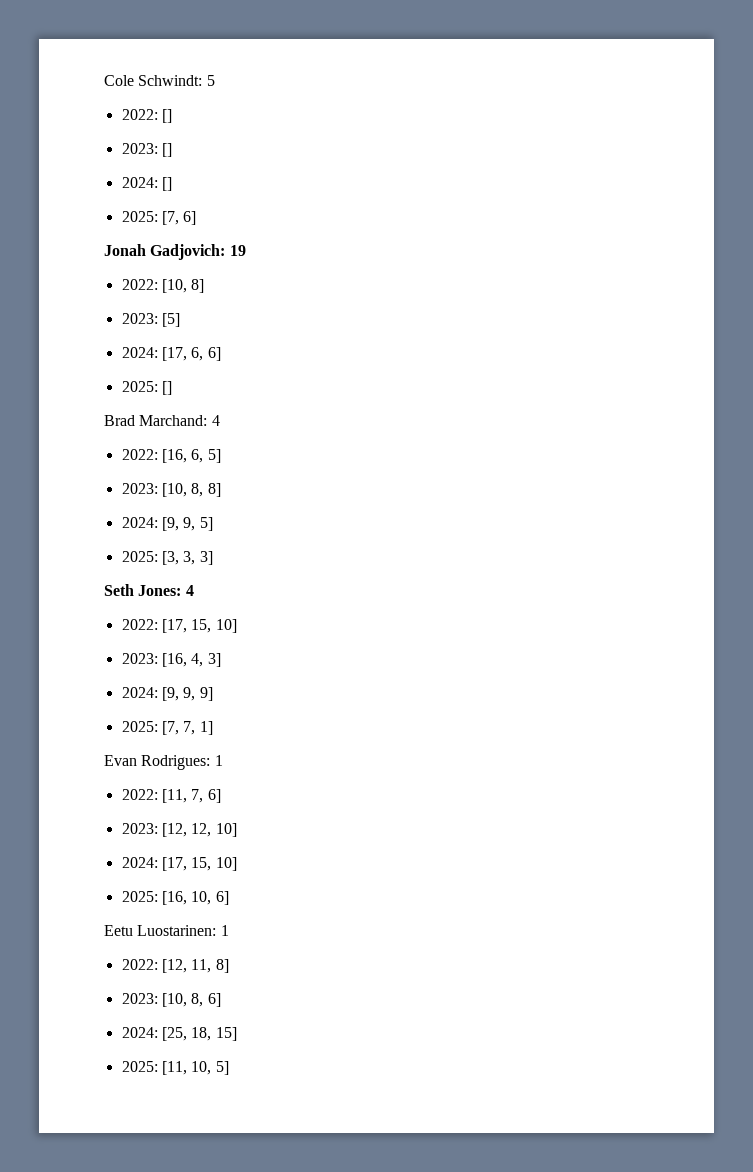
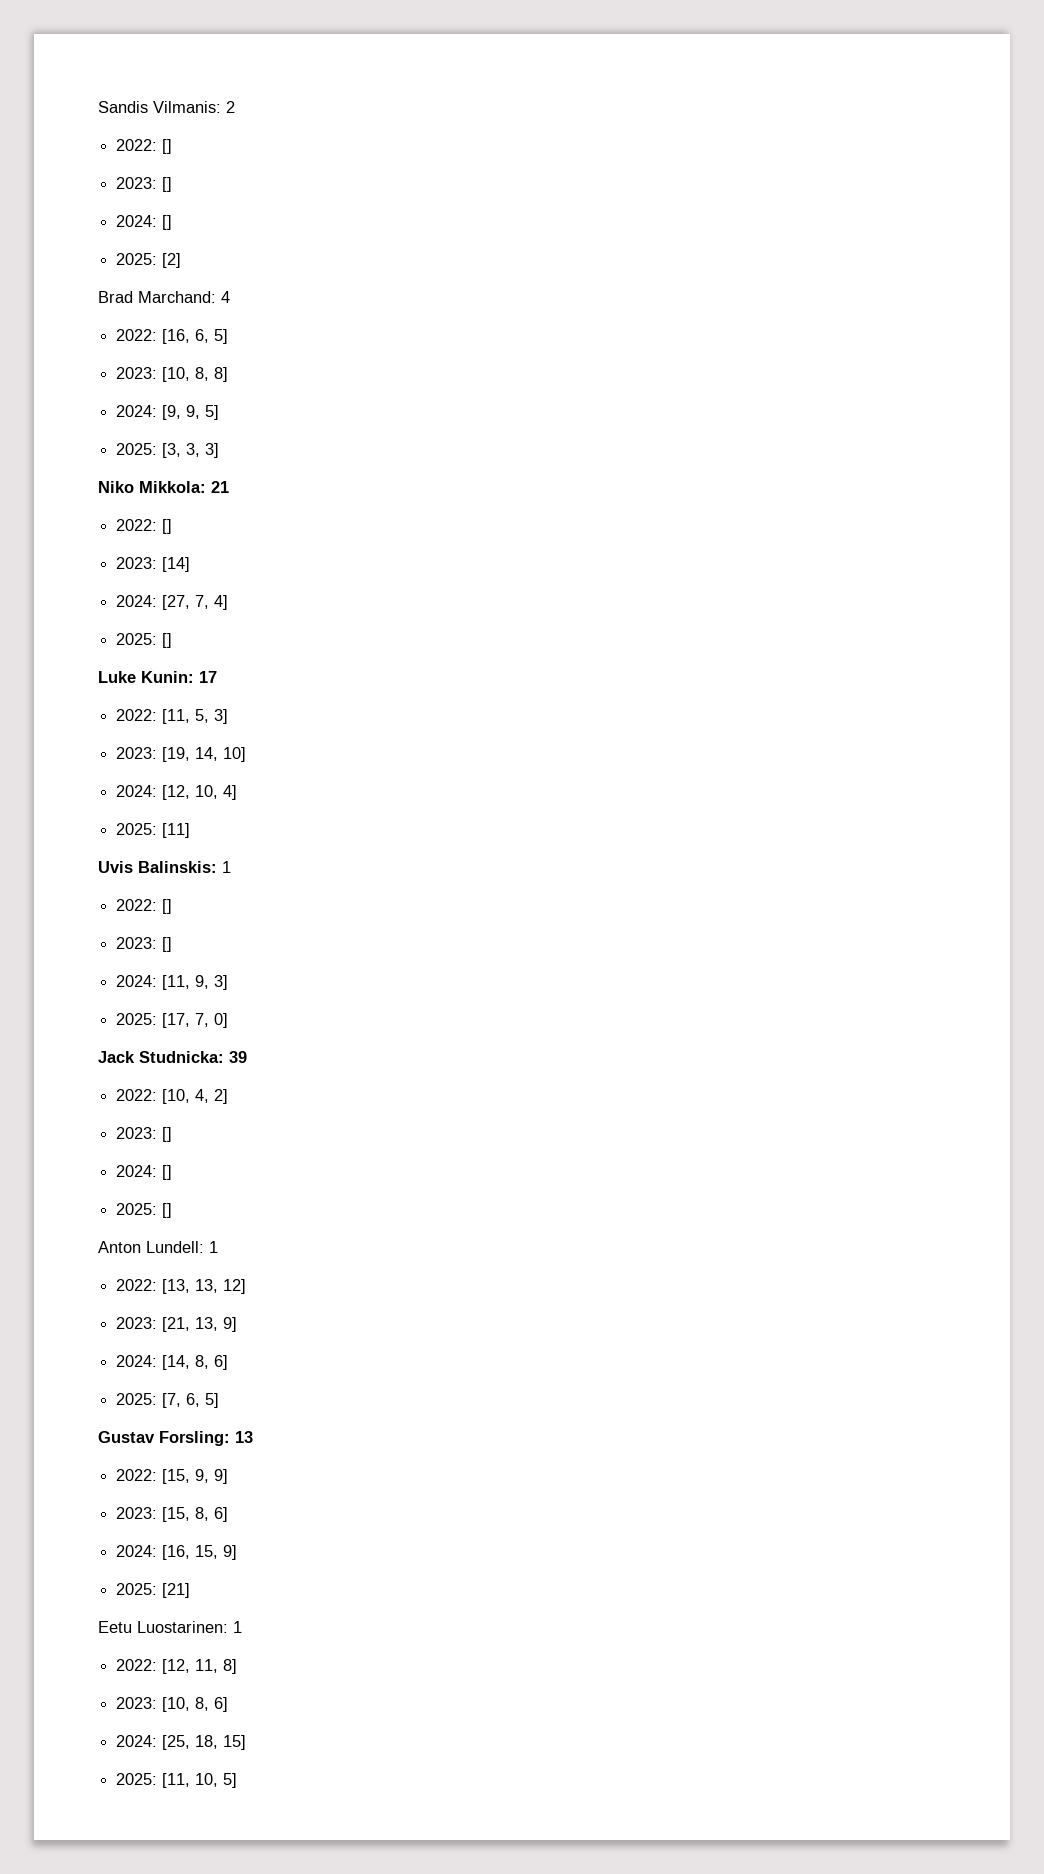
[104,75,215,86] Cole Schwindt: 5 -> [98,101,235,113] Sandis Vilmanis: 2
[161,211,197,225] [104,244,246,260] [121,279,205,293] [121,313,180,327] [121,347,221,361] [121,381,172,395] [7, 6] // Jonah Gadjovich: 19 // 2022: [10, 8] // 2023: [5] // 2024: [17, 6, 6] // 2025: [] -> [162,253,182,268] [2]
[104,584,194,596] [121,619,237,633] [121,653,221,667] [121,687,213,701] [121,721,213,735] [104,755,223,770] [121,789,221,803] [121,823,237,837] [121,857,237,871] [121,891,229,905] Seth Jones: 4 // 2022: [17, 15, 10] // 2023: [16, 4, 3] // 2024: [9, 9, 9] // 2025: [7, 7, 1] // Evan Rodrigues: 1 // 2022: [11, 7, 6] // 2023: [12, 12, 10] // 2024: [17, 15, 10] // 2025: [16, 10, 6] -> [98,481,229,493] [116,519,173,534] [116,557,191,572] [116,595,229,610] [116,633,173,648] [98,671,217,683] [116,709,229,724] [116,747,247,762] [116,785,238,800] [116,823,191,838] [98,861,231,873] [116,899,173,914] [116,937,173,952] [116,975,229,990] [116,1013,229,1028] [98,1051,247,1063] [116,1089,229,1104] [116,1127,173,1142] [116,1165,173,1180] [116,1203,173,1218] [98,1241,218,1253] [116,1279,247,1294] [116,1317,238,1332] [116,1355,229,1370] [116,1393,220,1408] [98,1431,253,1446] [116,1469,229,1484] [116,1507,229,1522] [116,1545,238,1560] [116,1583,191,1598] Niko Mikkola: 21 // 2022: [] // 2023: [14] // 2024: [27, 7, 4] // 2025: [] // Luke Kunin: 17 // 2022: [11, 5, 3] // 2023: [19, 14, 10] // 2024: [12, 10, 4] // 2025: [11] // Uvis Balinskis: 1 // 2022: [] // 2023: [] // 2024: [11, 9, 3] // 2025: [17, 7, 0] // Jack Studnicka: 39 // 2022: [10, 4, 2] // 2023: [] // 2024: [] // 2025: [] // Anton Lundell: 1 // 2022: [13, 13, 12] // 2023: [21, 13, 9] // 2024: [14, 8, 6] // 2025: [7, 6, 5] // Gustav Forsling: 13 // 2022: [15, 9, 9] // 2023: [15, 8, 6] // 2024: [16, 15, 9] // 2025: [21]

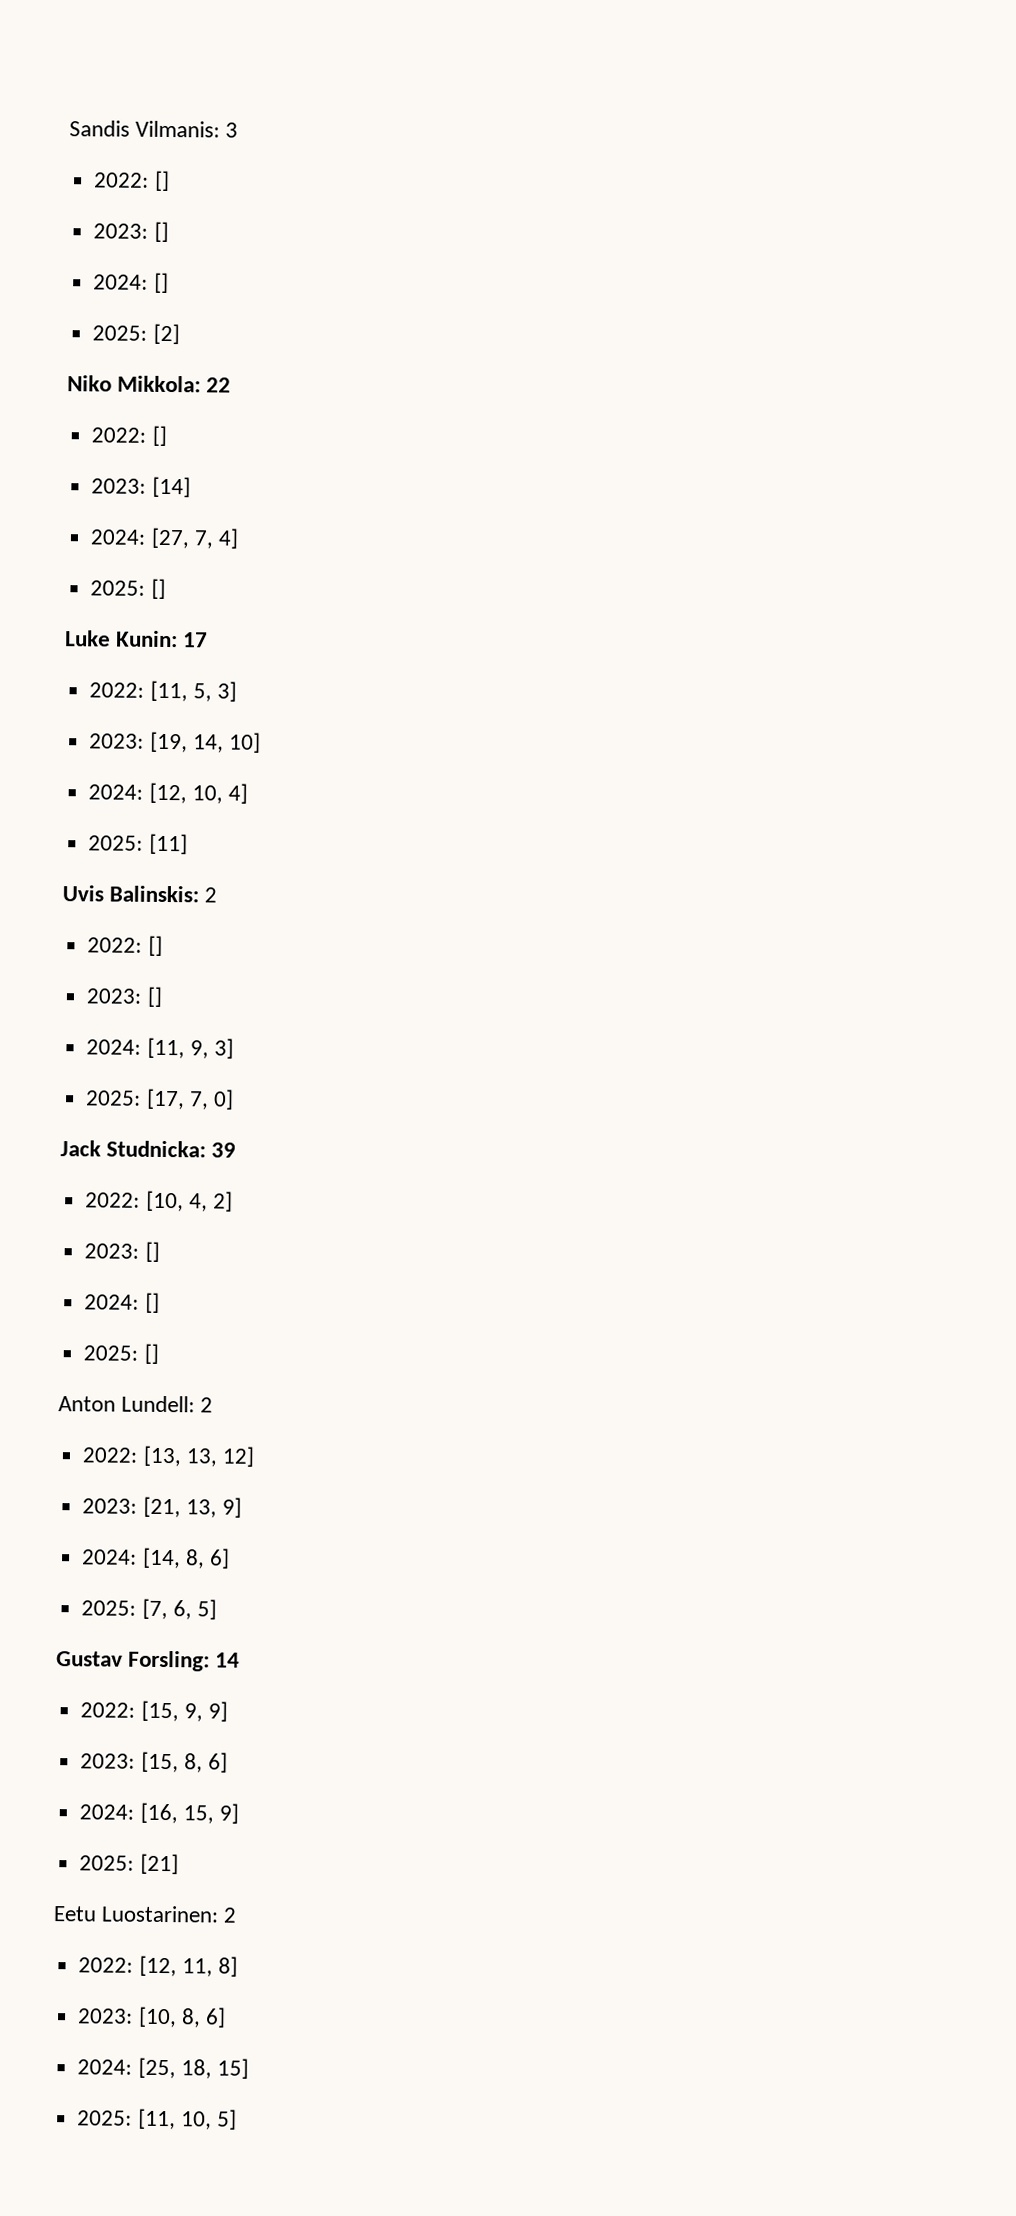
[226,101,235,113] 2 -> [225,122,239,138] 3
[98,291,230,303] [116,329,229,344] [116,367,229,382] [116,405,220,420] [116,443,220,458] // Brad Marchand: 4 // 2022: [16, 6, 5] // 2023: [10, 8, 8] // 2024: [9, 9, 5] // 2025: [3, 3, 3] -> (180, 334) none
[211,481,229,493] 21 -> [206,377,232,393] 22
[222,861,231,873] 1 -> [204,887,218,903] 2
[209,1241,218,1253] 1 -> [200,1397,214,1413] 2
[235,1431,253,1443] 13 -> [215,1652,241,1668] 14
[233,1621,242,1633] 1 -> [223,1907,238,1923] 2

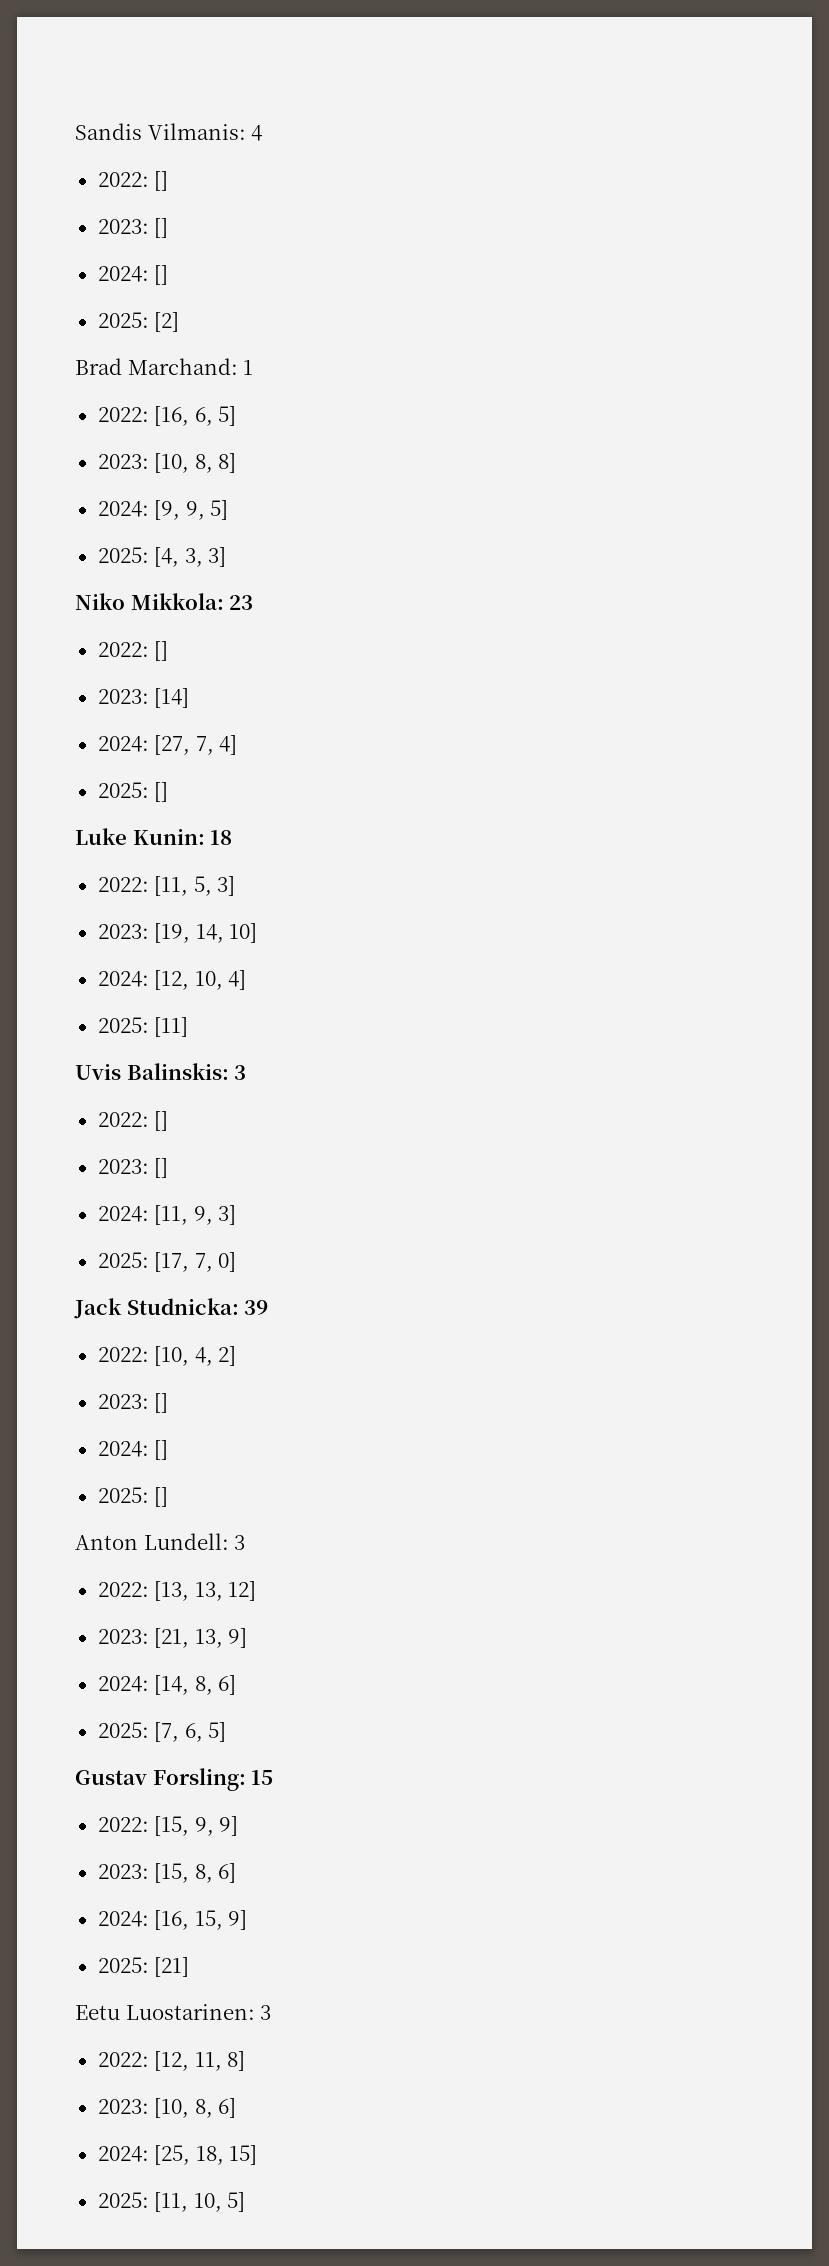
[225,122,239,138] 3 -> [251,125,263,141] 4
(180, 334) none -> [75,358,254,375] [97,406,237,426] [97,453,237,473] [97,500,229,520] [97,547,227,567] // Brad Marchand: 1 // 2022: [16, 6, 5] // 2023: [10, 8, 8] // 2024: [9, 9, 5] // 2025: [4, 3, 3]
[206,377,232,393] 22 -> [229,595,254,610] 23
[183,632,209,648] 17 -> [210,830,233,845] 18
[204,887,218,903] 2 -> [234,1065,247,1080] 3
[200,1397,214,1413] 2 -> [234,1535,246,1550] 3
[215,1652,241,1668] 14 -> [251,1770,274,1785] 15
[223,1907,238,1923] 2 -> [260,2005,272,2020] 3

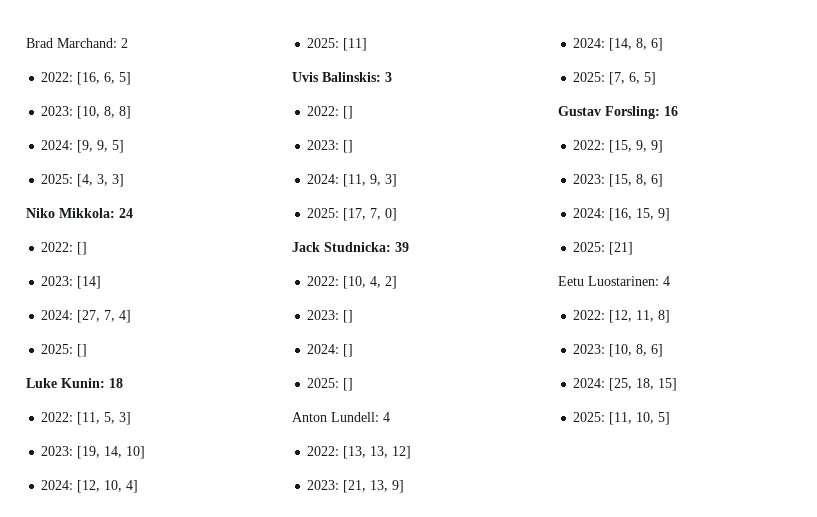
[75,123,263,141] [97,171,169,191] [97,218,169,238] [97,265,169,285] [97,312,180,332] Sandis Vilmanis: 4 // 2022: [] // 2023: [] // 2024: [] // 2025: [2] // -> (26, 43) none
[243,360,254,375] 1 -> [121,38,128,48] 2
[229,595,254,610] 23 -> [119,208,133,218] 24
[234,1535,246,1550] 3 -> [383,412,390,422] 4
[251,1770,274,1785] 15 -> [664,106,678,116] 16
[260,2005,272,2020] 3 -> [663,276,670,286] 4

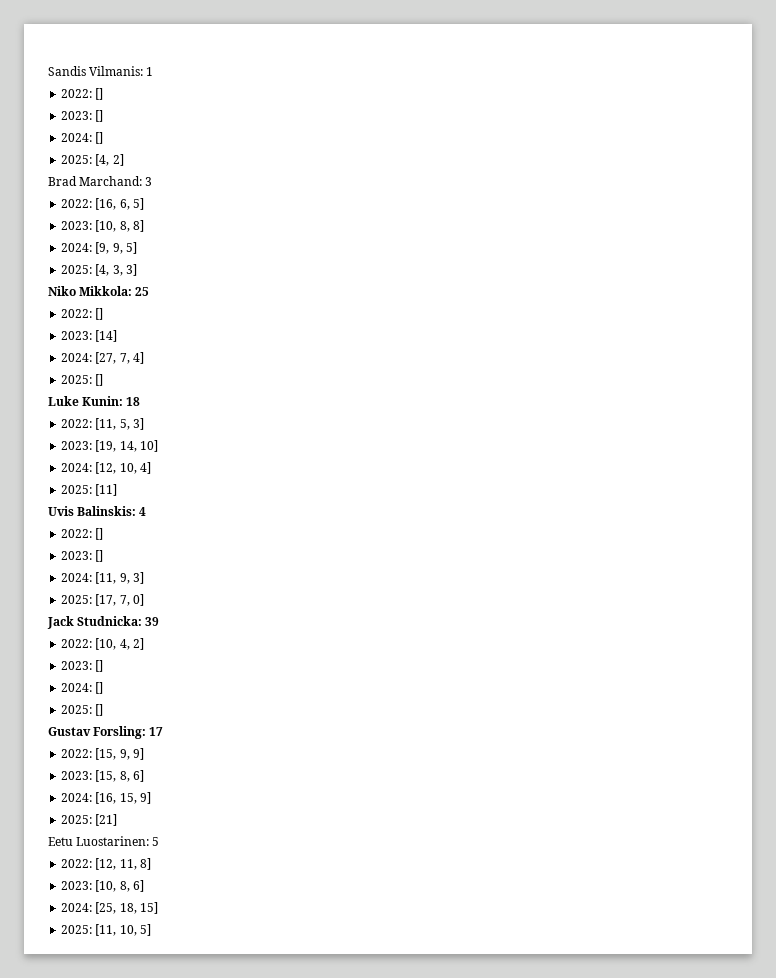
(26, 43) none -> [48,66,154,76] [61,88,104,100] [61,110,104,122] [61,132,104,144] [61,154,124,166] Sandis Vilmanis: 1 // 2022: [] // 2023: [] // 2024: [] // 2025: [4, 2] //
[121,38,128,48] 2 -> [145,177,153,186] 3
[119,208,133,218] 24 -> [135,287,150,296] 25
[385,72,392,82] 3 -> [139,507,147,516] 4
[292,412,390,422] [307,446,412,459] [307,480,405,493] [573,38,664,51] [573,72,657,85] // Anton Lundell: 4 // 2022: [13, 13, 12] // 2023: [21, 13, 9] // 2024: [14, 8, 6] // 2025: [7, 6, 5] -> (104, 710) none
[664,106,678,116] 16 -> [149,727,164,736] 17
[663,276,670,286] 4 -> [152,837,160,846] 5

